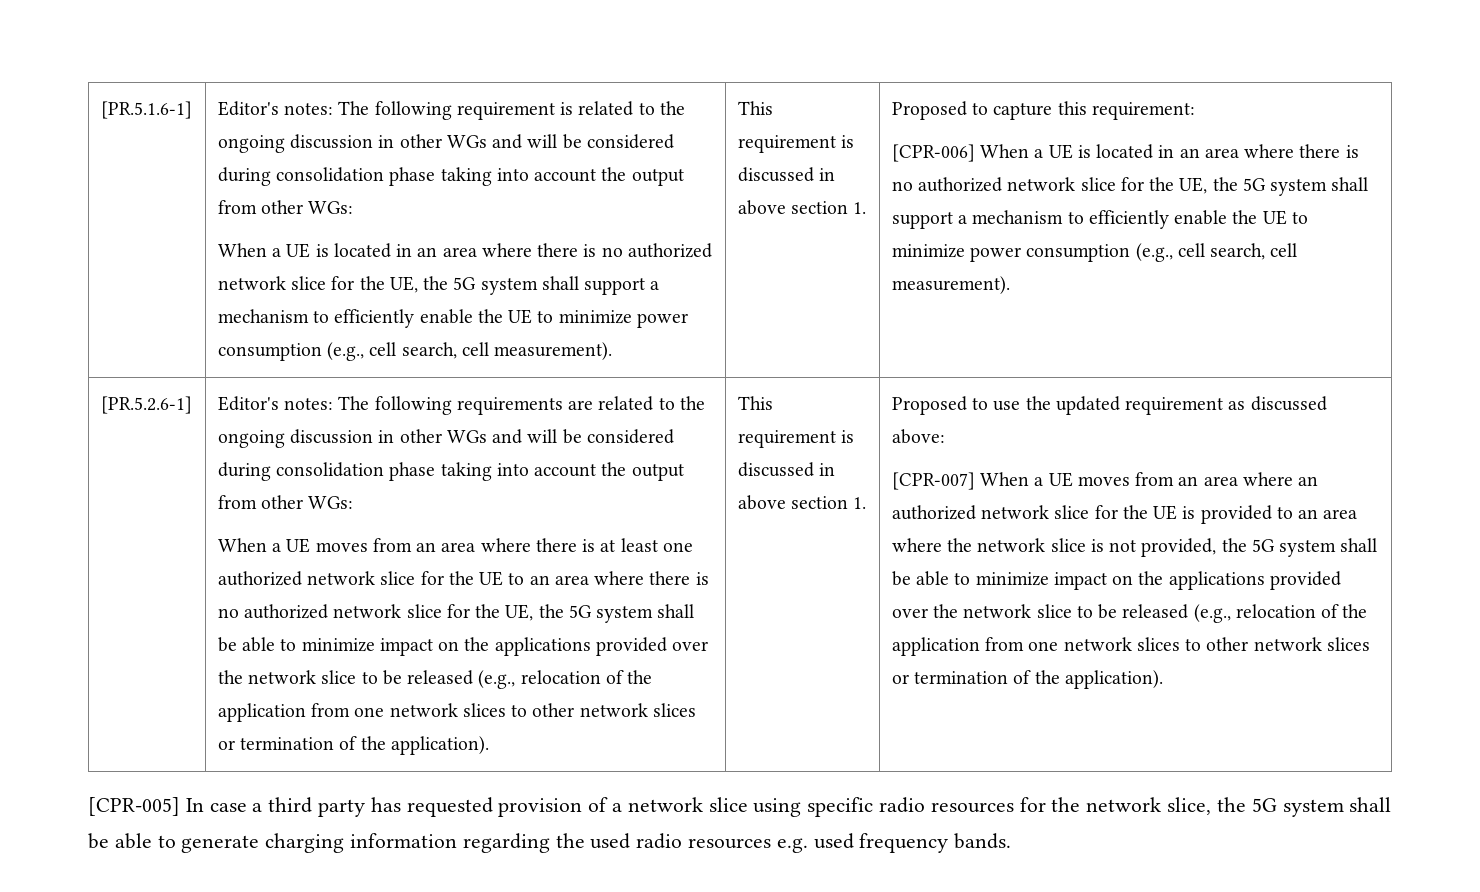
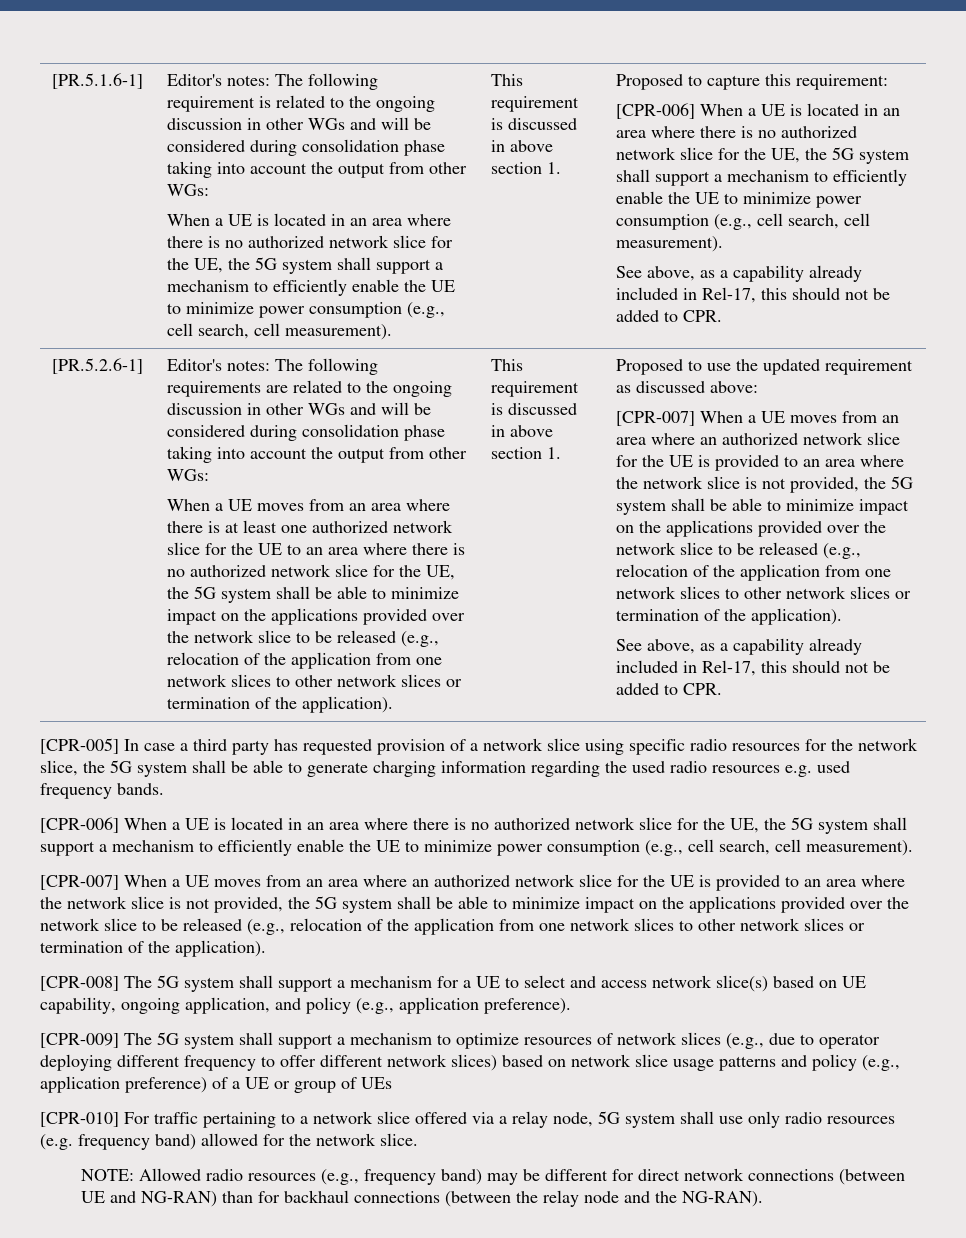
(1010, 285) none -> [615,265,862,282] [615,287,890,303] [615,310,722,322] // See above, as a capability already included in Rel-17, this should not be added to CPR.
(1163, 679) none -> [615,638,862,655] [615,660,890,676] [615,683,722,695] // See above, as a capability already included in Rel-17, this should not be added to CPR.
(1012, 841) none -> [40,817,907,834] [40,839,913,856] [40,874,905,891] [40,896,909,913] [40,918,865,935] [40,940,266,957] [40,975,866,992] [40,997,571,1014] [40,1032,880,1049] [40,1054,900,1071] [40,1076,392,1093] [40,1111,895,1128] [40,1133,418,1150] [81,1168,906,1185] [81,1190,764,1207] // [CPR-006] When a UE is located in an area where there is no authorized network slice for the UE, the 5G system shall support a mechanism to efficiently enable the UE to minimize power consumption (e.g., cell search, cell measurement). // [CPR-007] When a UE moves from an area where an authorized network slice for the UE is provided to an area where the network slice is not provided, the 5G system shall be able to minimize impact on the applications provided over the network slice to be released (e.g., relocation of the application from one network slices to other network slices or termination of the application). // [CPR-008] The 5G system shall support a mechanism for a UE to select and access network slice(s) based on UE capability, ongoing application, and policy (e.g., application preference). // [CPR-009] The 5G system shall support a mechanism to optimize resources of network slices (e.g., due to operator deploying different frequency to offer different network slices) based on network slice usage patterns and policy (e.g., application preference) of a UE or group of UEs // [CPR-010] For traffic pertaining to a network slice offered via a relay node, 5G system shall use only radio resources (e.g. frequency band) allowed for the network slice. // NOTE: Allowed radio resources (e.g., frequency band) may be different for direct network connections (between UE and NG-RAN) than for backhaul connections (between the relay node and the NG-RAN).

